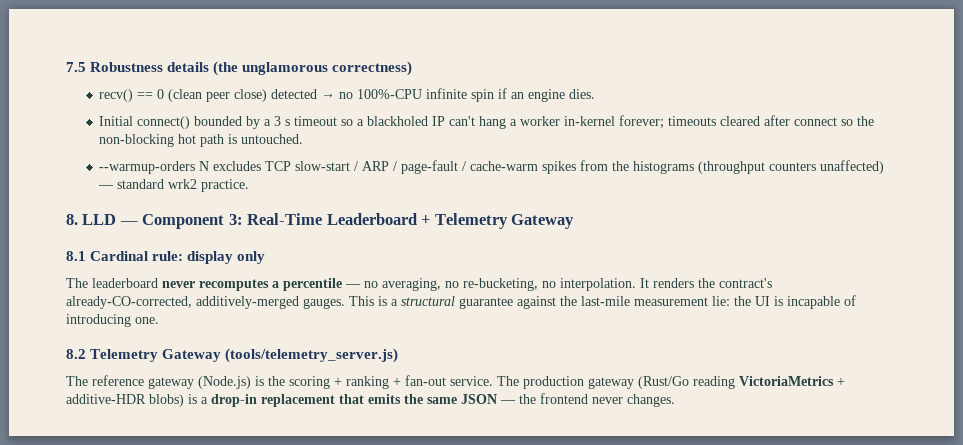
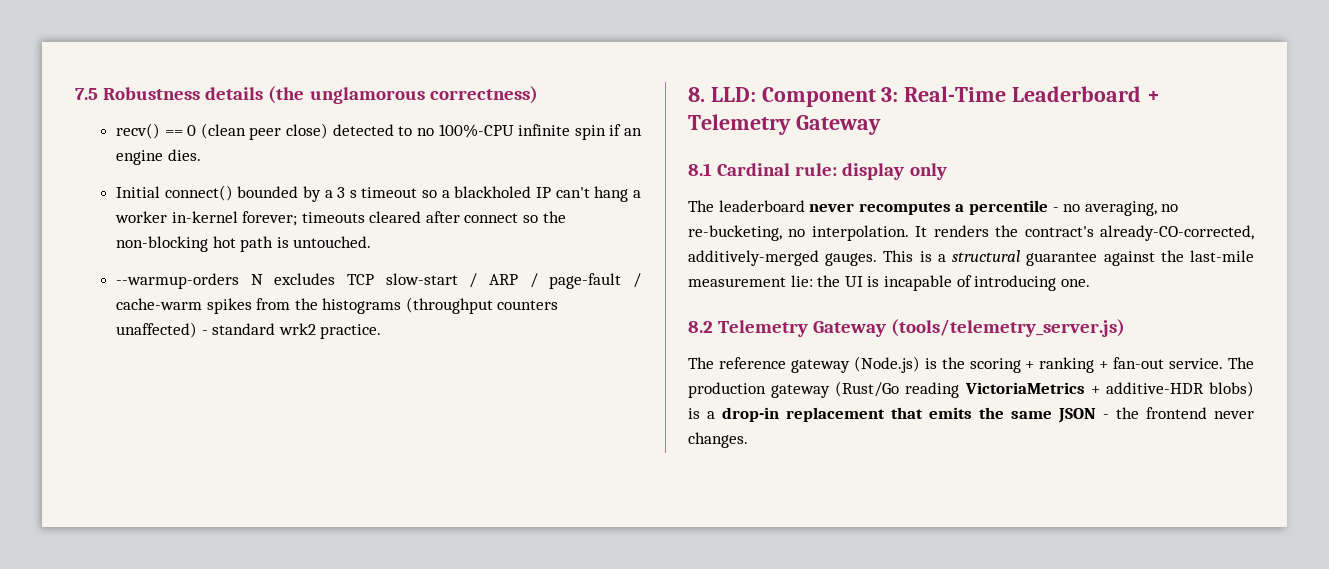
[321,93,336,99] → -> [398,126,413,136] to
[98,185,115,189] — -> [201,330,208,335] -
[82,214,138,225] LLD — -> [710,87,756,102] LLD:
[345,284,361,288] — -> [1052,207,1059,212] -
[500,400,516,404] — -> [1103,414,1109,419] -

